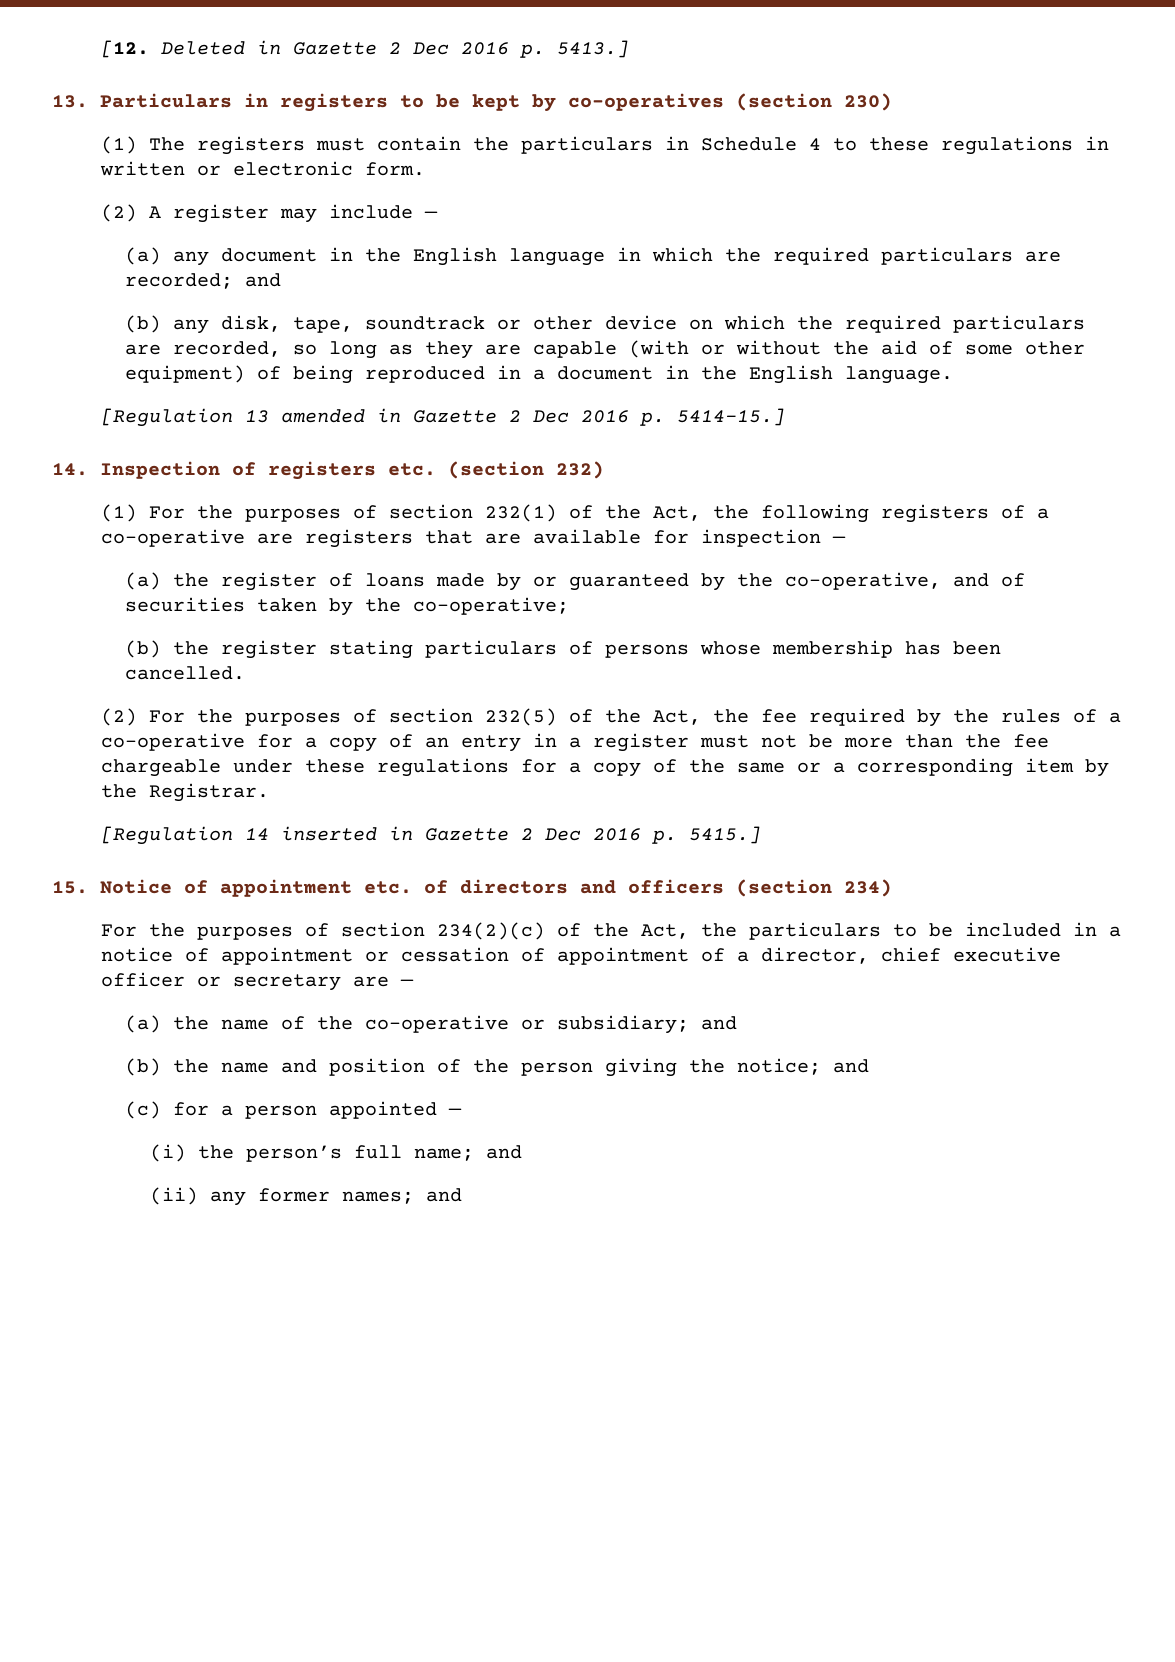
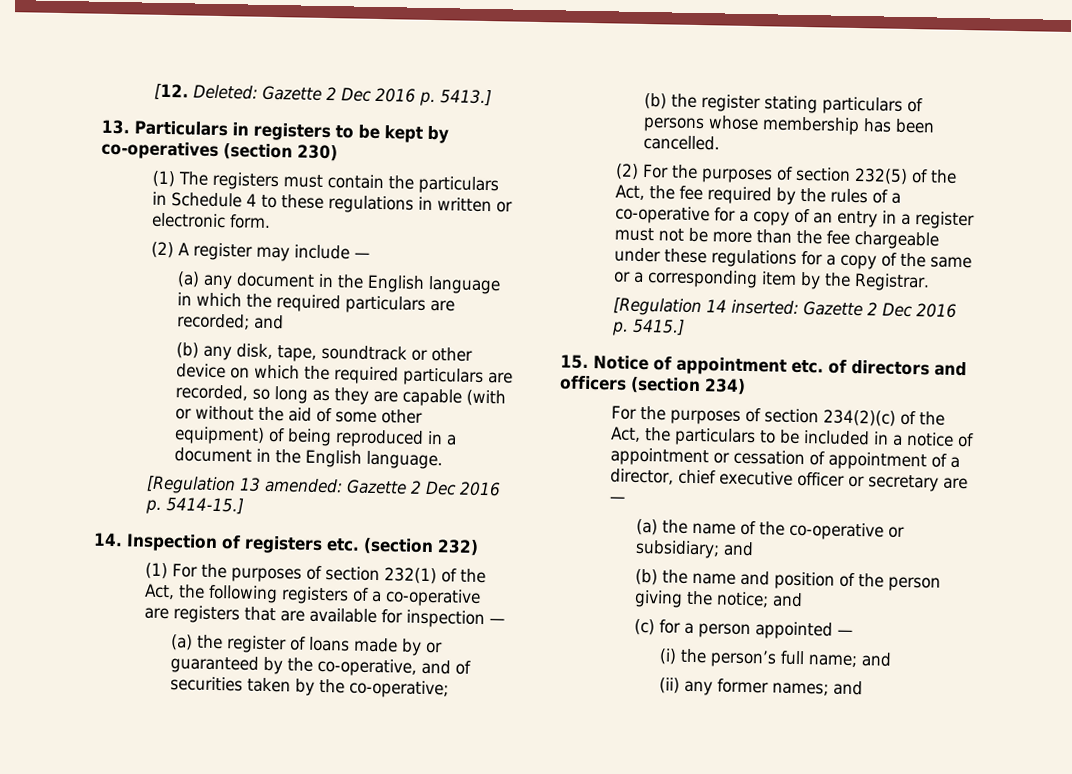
[160,40,281,55] Deleted in -> [193,84,259,100] Deleted:
[280,408,401,423] amended in -> [264,477,344,494] amended:
[280,826,413,841] inserted in -> [731,299,800,315] inserted:

